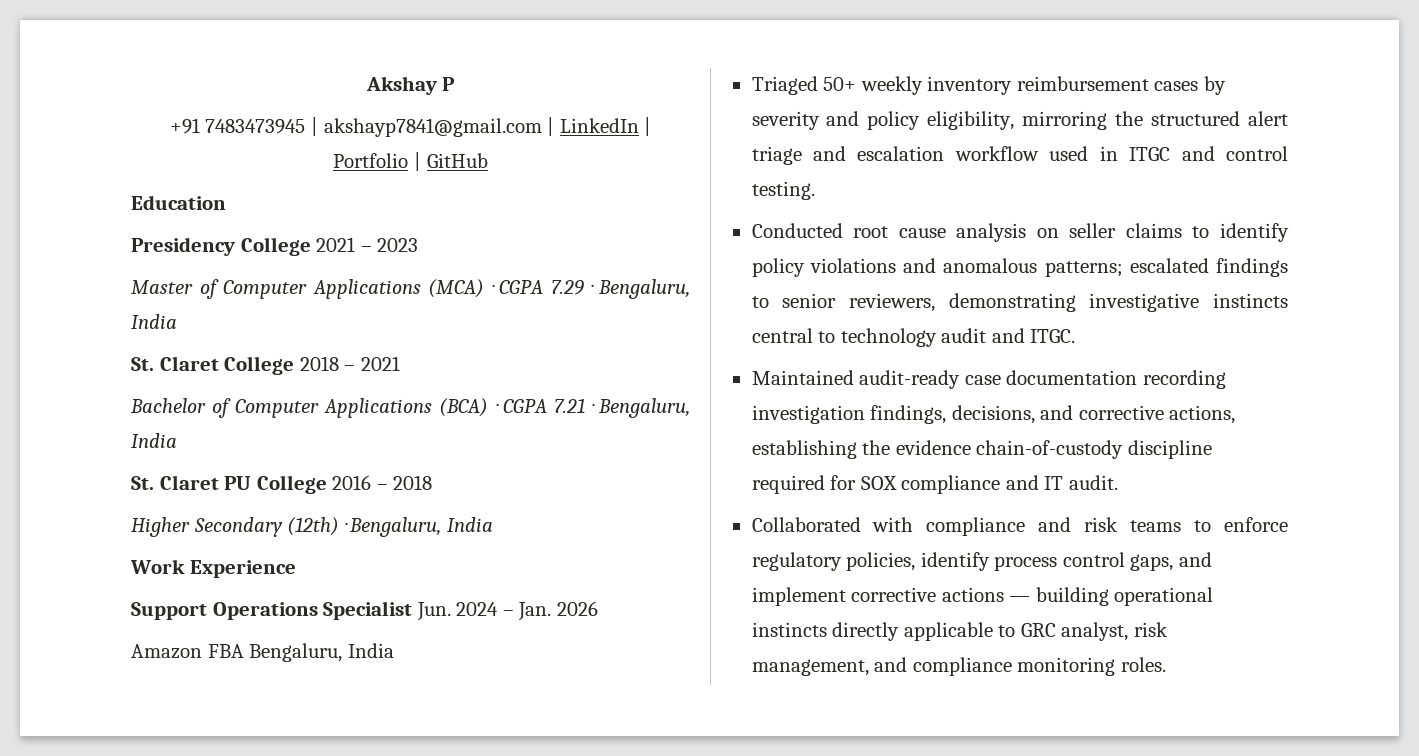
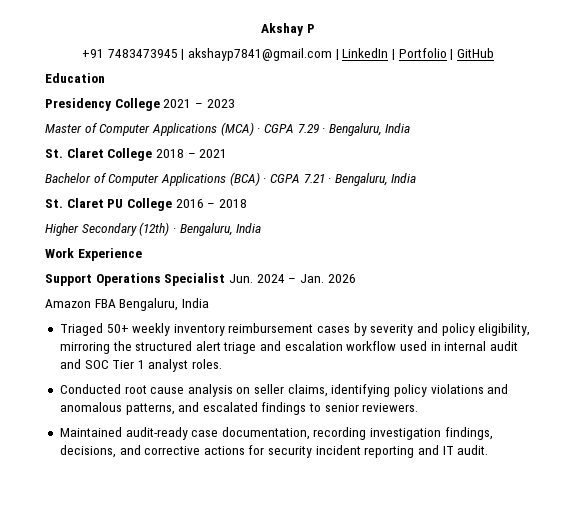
[1129,146,1289,161] [751,181,815,200] ITGC and control testing. -> [444,341,518,351] [59,359,223,372] internal audit and SOC Tier 1 analyst roles.
[1125,223,1290,242] claims to identify -> [287,384,391,397] claims, identifying
[1044,261,1123,277] patterns; -> [125,402,200,415] patterns, and
[848,293,1288,312] [751,328,1076,347] reviewers, demonstrating investigative instincts central to technology audit and ITGC. -> [362,403,419,412] reviewers.
[1006,370,1138,385] documentation -> [221,427,310,440] documentation,
[1169,405,1236,424] [751,440,1212,459] [751,475,1118,494] [751,517,1288,536] [751,552,1212,571] [751,587,1214,606] [751,622,1168,641] [751,657,1166,676] actions, establishing the evidence chain-of-custody discipline required for SOX compliance and IT audit. // Collaborated with compliance and risk teams to enforce regulatory policies, identify process control gaps, and implement corrective actions — building operational instincts directly applicable to GRC analyst, risk management, and compliance monitoring roles. -> [203,445,489,458] actions for security incident reporting and IT audit.

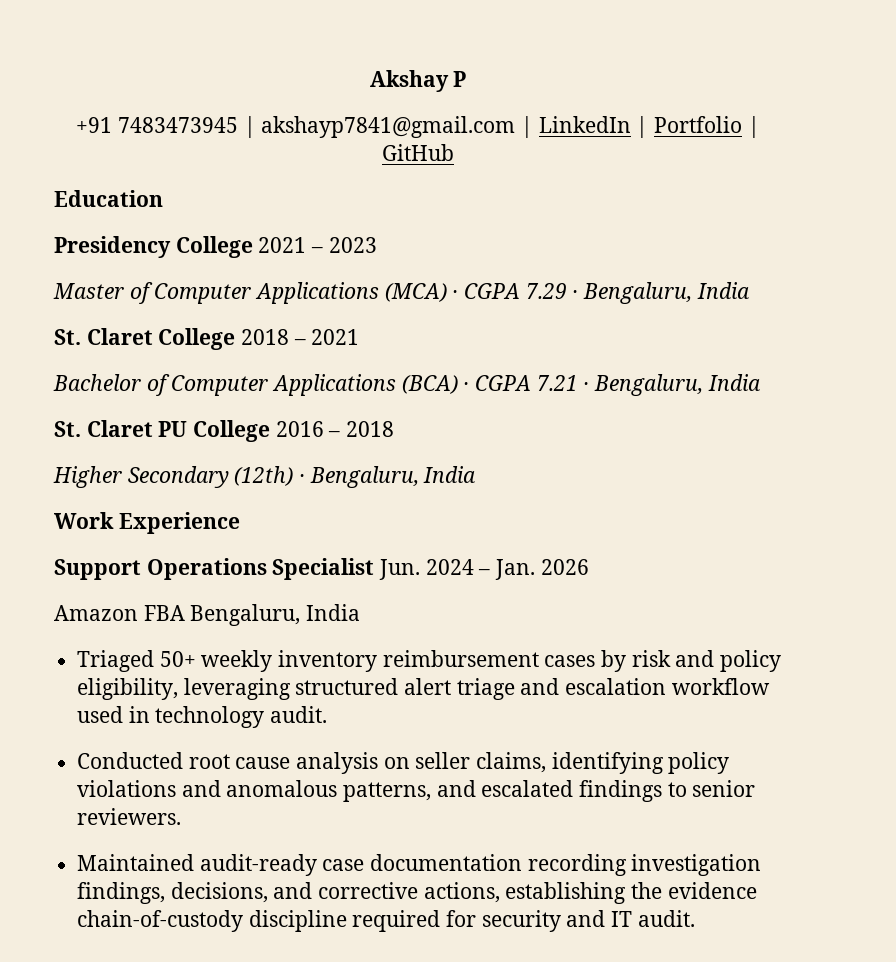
[370,324,414,336] severity -> [631,650,671,667] risk
[59,341,132,354] mirroring the -> [183,678,291,700] leveraging
[444,341,518,351] [59,359,223,372] internal audit and SOC Tier 1 analyst roles. -> [155,706,328,728] technology audit.
[221,427,310,440] documentation, -> [370,854,523,871] documentation
[203,445,415,458] actions for security incident reporting -> [423,882,757,904] [77,910,561,932] actions, establishing the evidence chain-of-custody discipline required for security

